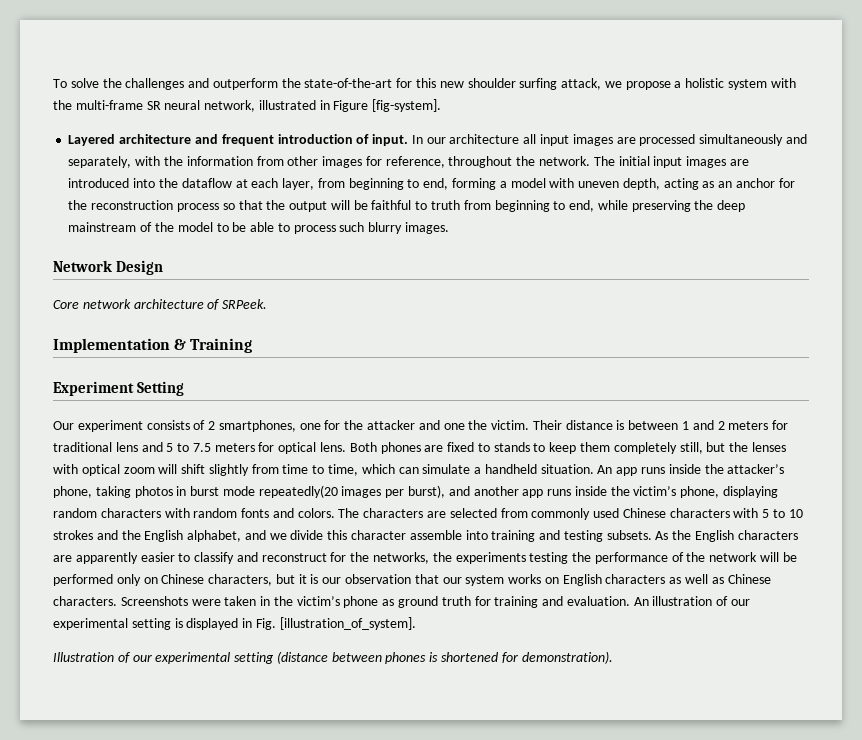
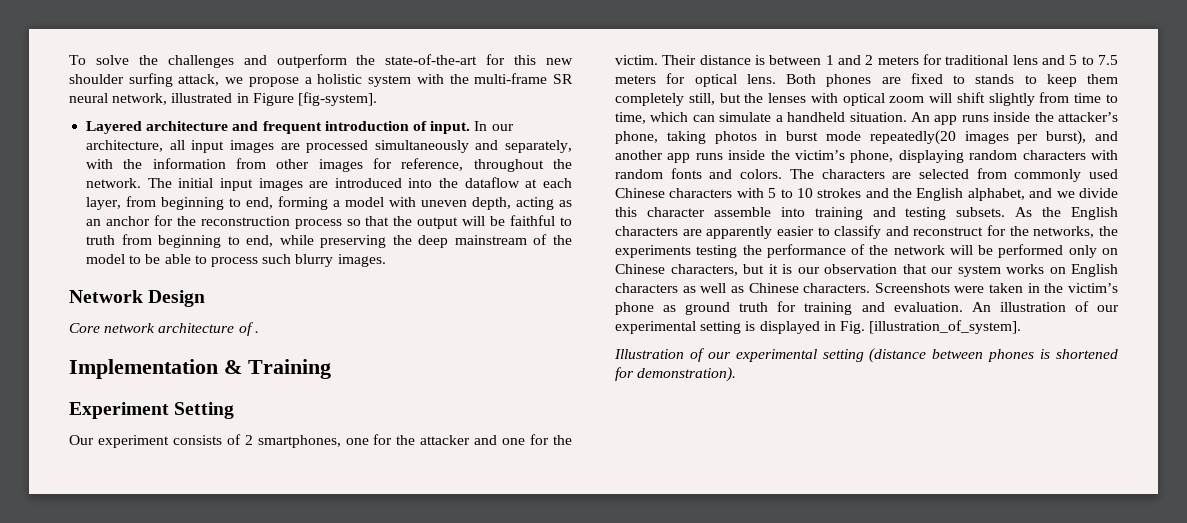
[449,134,520,144] architecture -> [86,140,164,152] architecture,
[222,299,268,309] SRPeek. -> [254,331,259,333] .
(465, 426) none -> [530,434,550,445] for

